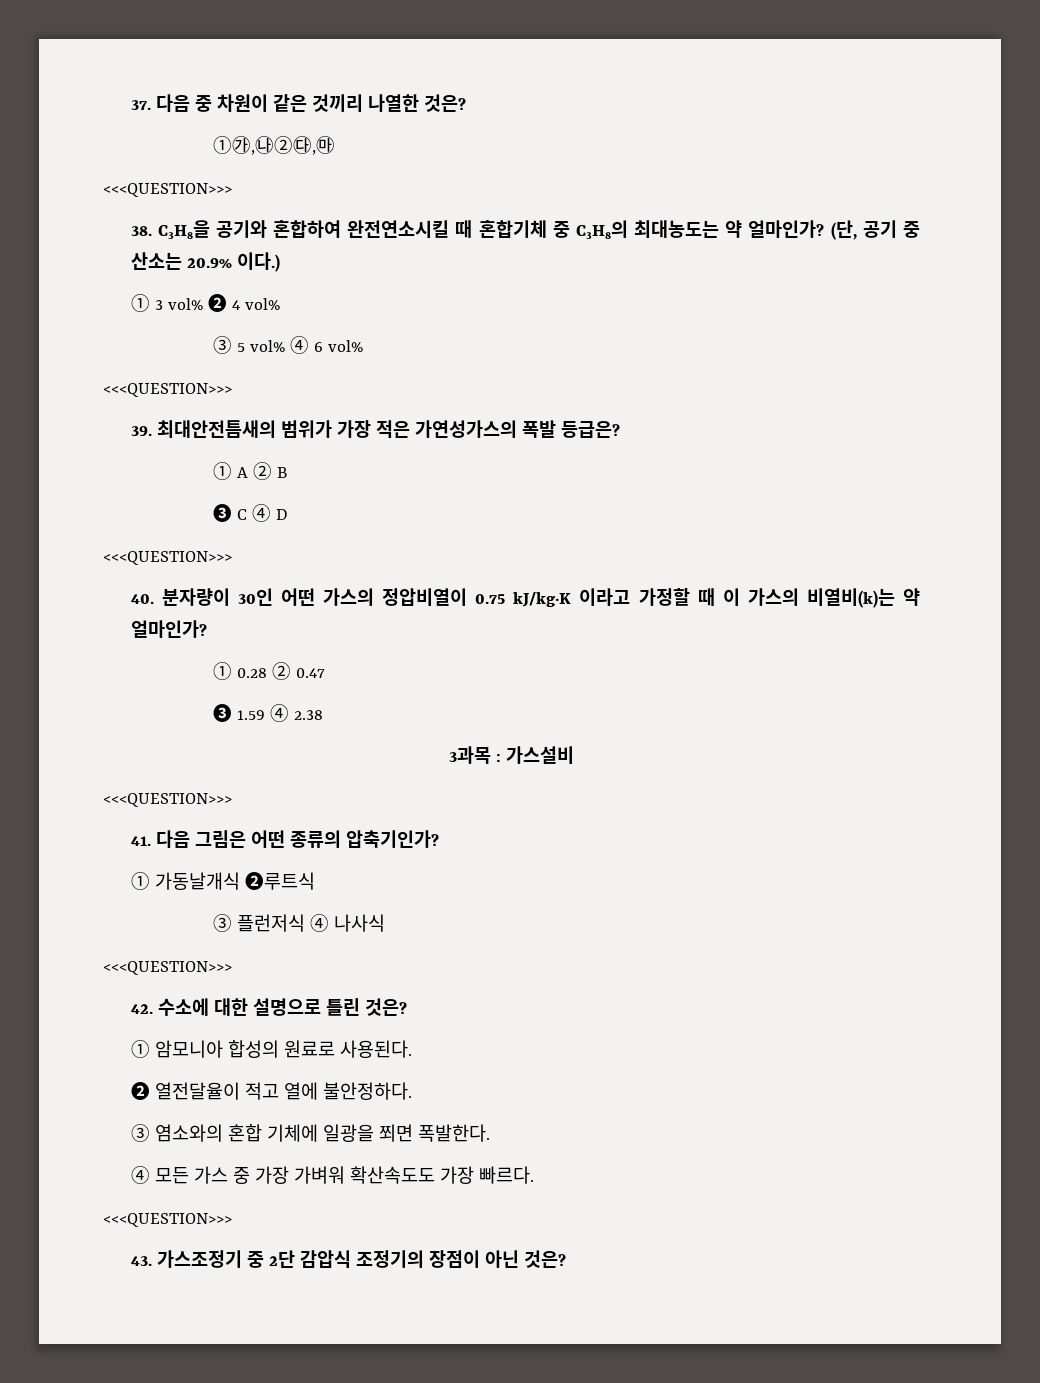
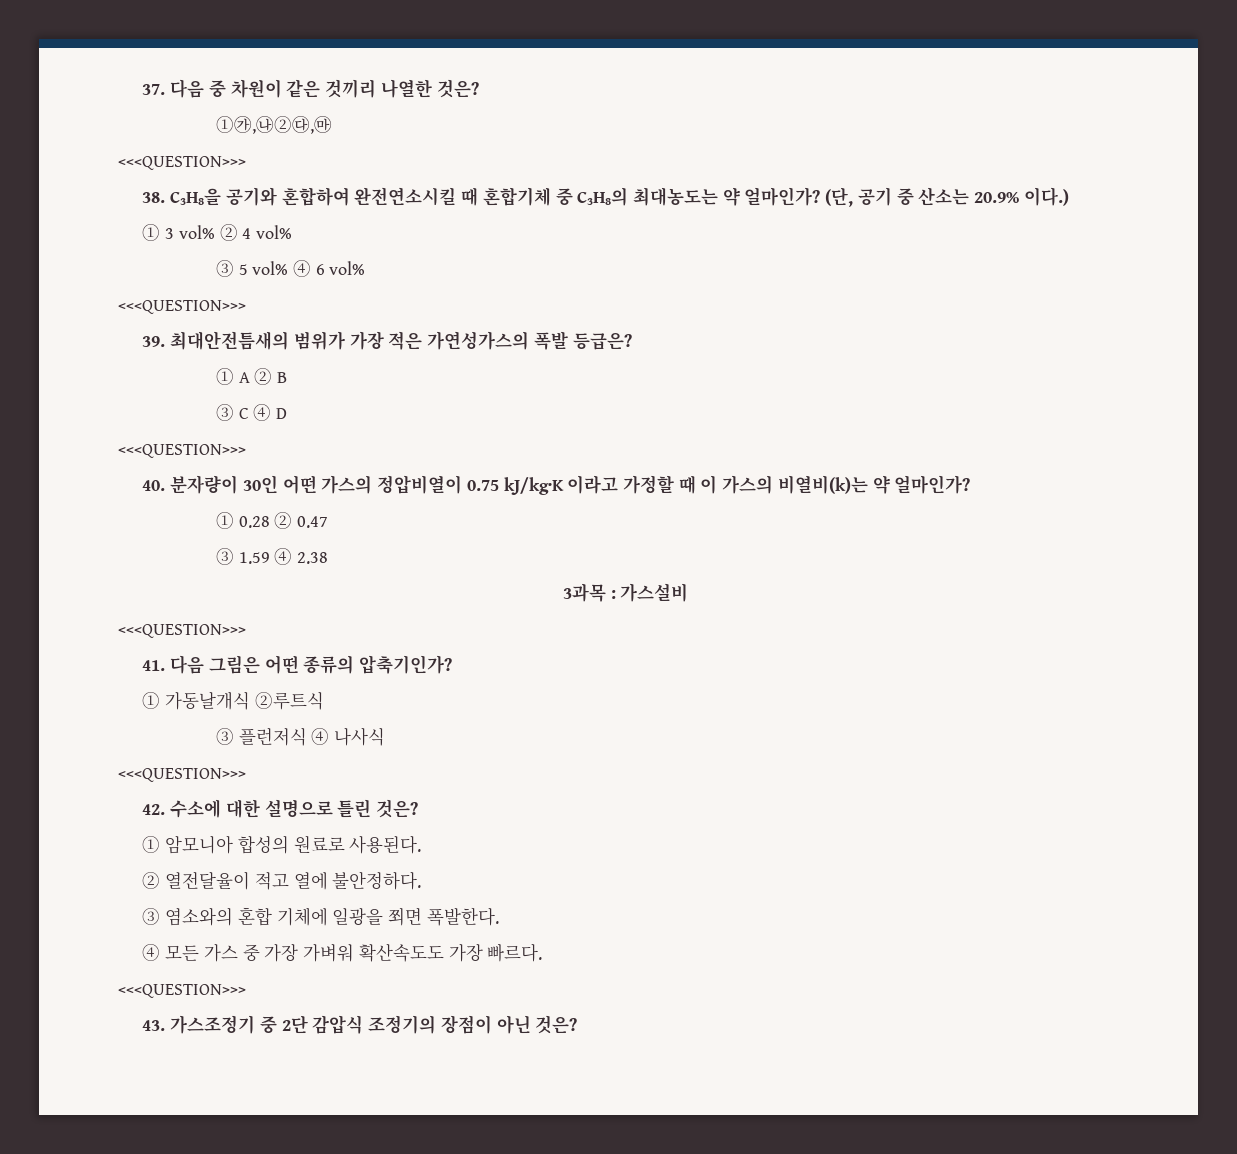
[207,294,227,312] ❷ -> [219,224,238,241] ②
[213,504,233,522] ❸ -> [215,404,234,421] ③
[213,704,233,722] ❸ -> [215,548,234,565] ③
[244,872,315,890] ❷루트식 -> [254,692,324,710] ②루트식
[130,1082,150,1100] ❷ -> [142,872,161,889] ②

